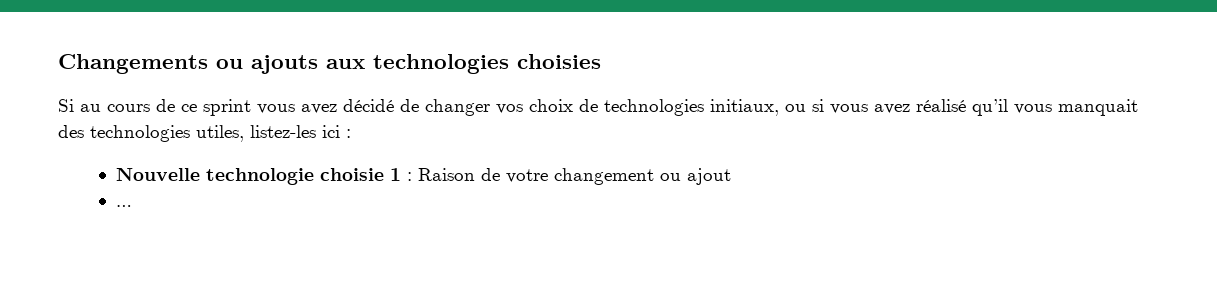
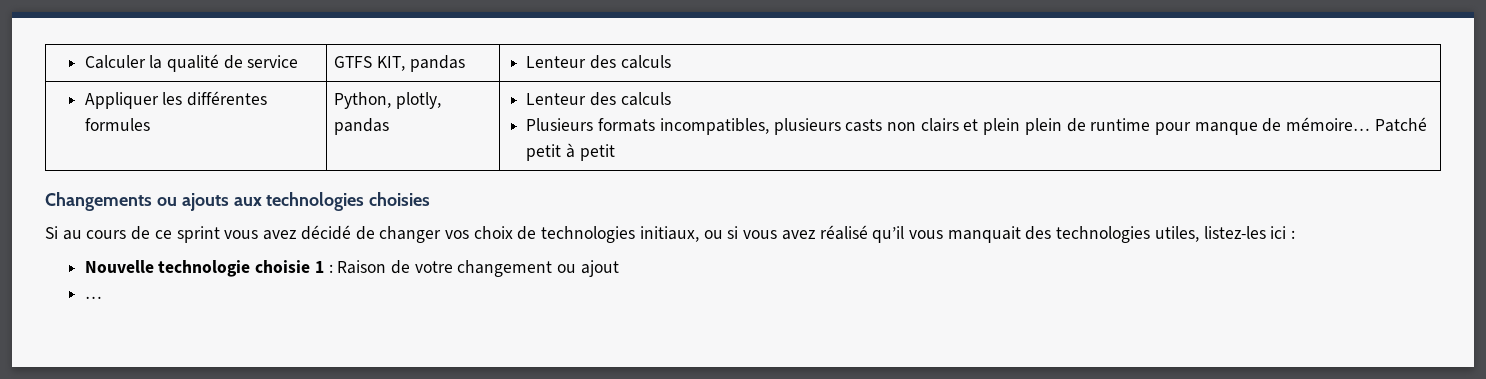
(58, 64) none -> [84,54,299,72] [334,55,465,72] [526,55,671,69] [84,91,268,109] [84,118,150,131] [334,92,441,109] [334,118,390,135] [526,92,671,106] [526,117,1427,135] [526,143,615,161] Calculer la qualité de service | GTFS KIT, pandas | Lenteur des calculs // Appliquer les différentes formules | Python, plotly, pandas | Lenteur des calculs // Plusieurs formats incompatibles, plusieurs casts non clairs et plein plein de runtime pour manque de mémoire… Patché petit à petit //

